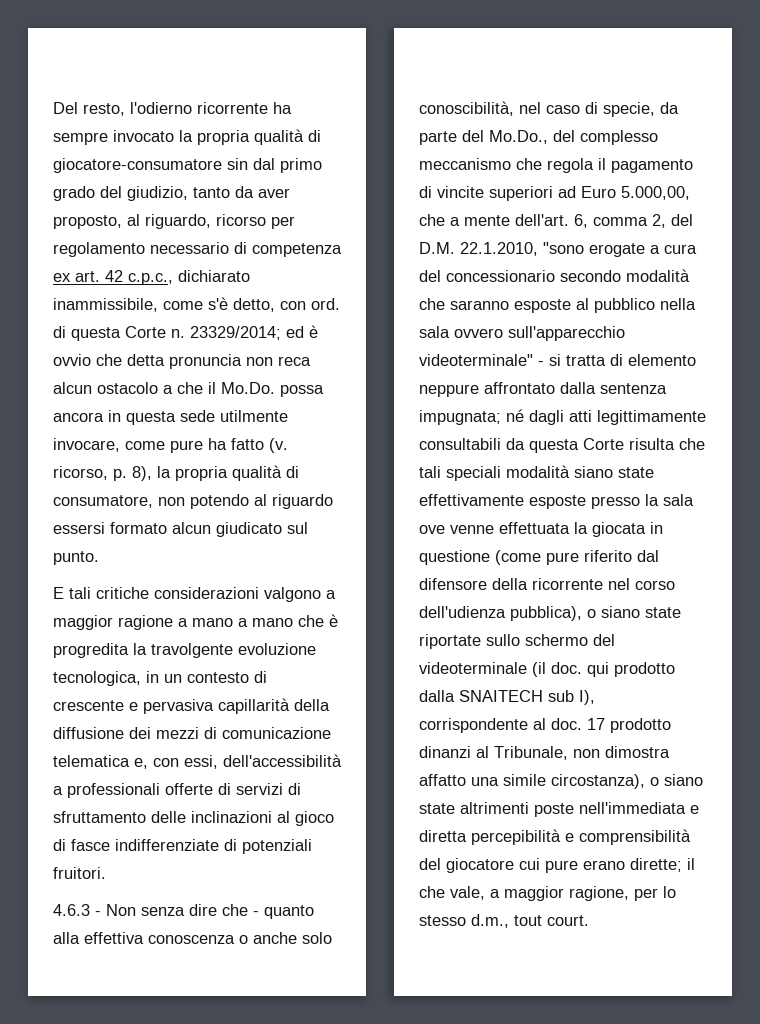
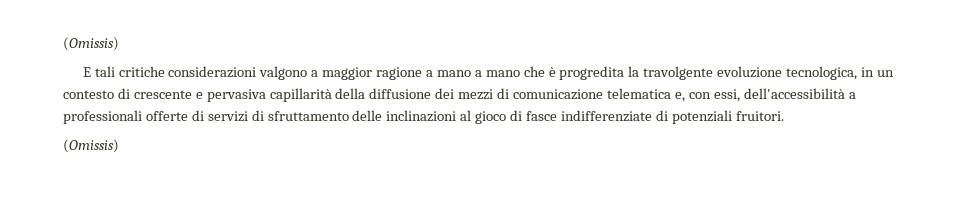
[53,102,292,116] [53,129,321,145] [53,158,322,173] [53,186,290,201] [53,214,295,229] [53,242,342,257] [53,270,250,285] [53,297,340,312] [53,325,318,341] [53,354,311,369] [53,382,324,397] [53,410,288,425] [53,438,288,453] [53,465,299,481] [53,494,333,509] [53,522,308,537] [53,551,99,565] Del resto, l'odierno ricorrente ha sempre invocato la propria qualità di giocatore-consumatore sin dal primo grado del giudizio, tanto da aver proposto, al riguardo, ricorso per regolamento necessario di competenza ex art. 42 c.p.c., dichiarato inammissibile, come s'è detto, con ord. di questa Corte n. 23329/2014; ed è ovvio che detta pronuncia non reca alcun ostacolo a che il Mo.Do. possa ancora in questa sede utilmente invocare, come pure ha fatto (v. ricorso, p. 8), la propria qualità di consumatore, non potendo al riguardo essersi formato alcun giudicato sul punto. -> [63,37,119,51] (Omissis)
[53,904,314,919] [53,932,332,944] [419,101,679,117] [419,130,658,145] [419,158,693,173] [419,186,690,201] [419,214,693,228] [419,242,697,257] [419,269,690,282] [419,298,696,313] [419,326,625,341] [419,354,696,366] [419,382,667,397] [419,409,706,425] [419,438,705,453] [419,465,654,481] [419,494,694,509] [419,522,663,537] [419,550,659,565] [419,578,675,590] [419,606,681,621] [419,634,615,649] [419,662,675,677] [419,690,595,705] [419,718,671,733] [419,746,670,760] [419,774,703,789] [419,802,699,817] [419,829,691,845] [419,858,695,873] [419,886,676,901] [419,914,589,928] 4.6.3 - Non senza dire che - quanto alla effettiva conoscenza o anche solo conoscibilità, nel caso di specie, da parte del Mo.Do., del complesso meccanismo che regola il pagamento di vincite superiori ad Euro 5.000,00, che a mente dell'art. 6, comma 2, del D.M. 22.1.2010, "sono erogate a cura del concessionario secondo modalità che saranno esposte al pubblico nella sala ovvero sull'apparecchio videoterminale" - si tratta di elemento neppure affrontato dalla sentenza impugnata; né dagli atti legittimamente consultabili da questa Corte risulta che tali speciali modalità siano state effettivamente esposte presso la sala ove venne effettuata la giocata in questione (come pure riferito dal difensore della ricorrente nel corso dell'udienza pubblica), o siano state riportate sullo schermo del videoterminale (il doc. qui prodotto dalla SNAITECH sub I), corrispondente al doc. 17 prodotto dinanzi al Tribunale, non dimostra affatto una simile circostanza), o siano state altrimenti poste nell'immediata e diretta percepibilità e comprensibilità del giocatore cui pure erano dirette; il che vale, a maggior ragione, per lo stesso d.m., tout court. -> [63,139,119,153] (Omissis)

